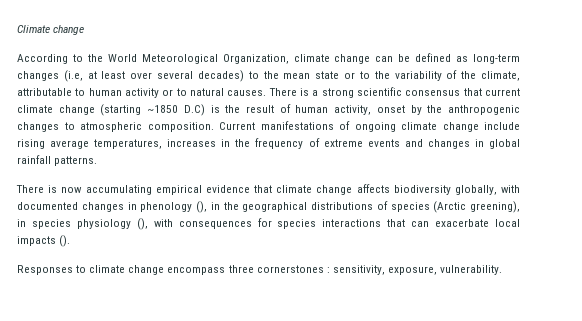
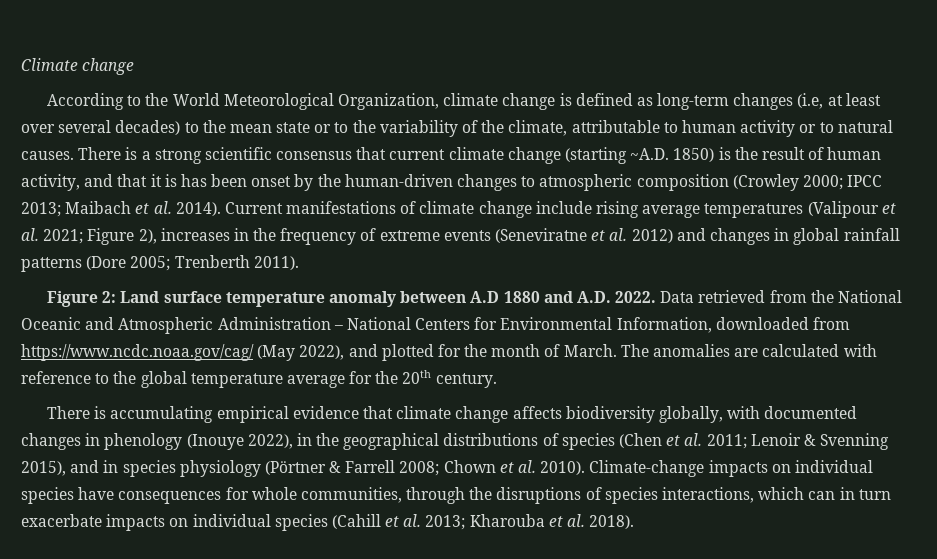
[375,54,411,62] can be -> [559,93,572,106] is
[147,104,205,116] ~1850 D.C) -> [630,148,715,162] ~A.D. 1850)
(372, 110) none -> [84,174,248,187] and that it is has been
[448,105,520,115] anthropogenic -> [344,174,453,187] human-driven
[147,122,214,132] composition. -> [636,174,883,191] [21,201,221,217] composition (Crowley 2000; IPCC 2013; Maibach et al. 2014).
[354,122,396,132] ongoing -> (417, 207) none
[94,139,163,149] temperatures, -> [704,201,896,218] [21,228,157,245] temperatures (Valipour et al. 2021; Figure 2),
(400, 143) none -> [495,228,673,243] (Seneviratne et al. 2012)
[54,156,98,166] [16,185,83,193] patterns. // There is now -> [21,255,299,272] [47,290,903,307] [21,317,851,334] [21,344,877,361] [21,370,497,388] [47,406,107,419] patterns (Dore 2005; Trenberth 2011). // Figure 2: Land surface temperature anomaly between A.D 1880 and A.D. 2022. Data retrieved from the National Oceanic and Atmospheric Administration – National Centers for Environmental Information, downloaded from https://www.ncdc.noaa.gov/cag/ (May 2022), and plotted for the month of March. The anomalies are calculated with reference to the global temperature average for the 20th century. // There is
[196,201,207,213] (), -> [186,434,293,450] (Inouye 2022),
[433,201,520,213] [17,218,520,230] [17,235,71,247] [17,265,503,275] (Arctic greening), in species physiology (), with consequences for species interactions that can exacerbate local impacts (). // Responses to climate change encompass three cornerstones : sensitivity, exposure, vulnerability. -> [619,433,890,450] [21,460,873,477] [21,487,891,504] [21,514,635,531] (Chen et al. 2011; Lenoir & Svenning 2015), and in species physiology (Pörtner & Farrell 2008; Chown et al. 2010). Climate-change impacts on individual species have consequences for whole communities, through the disruptions of species interactions, which can in turn exacerbate impacts on individual species (Cahill et al. 2013; Kharouba et al. 2018).

